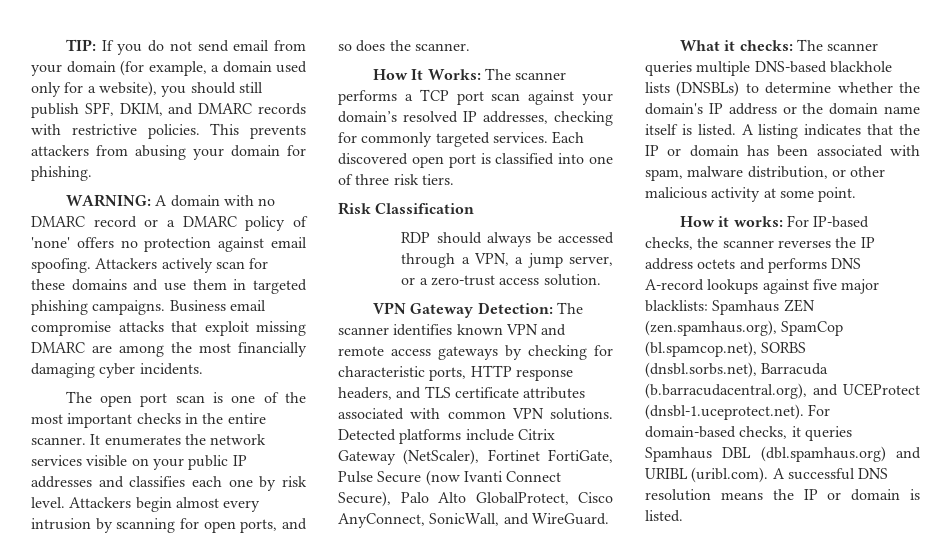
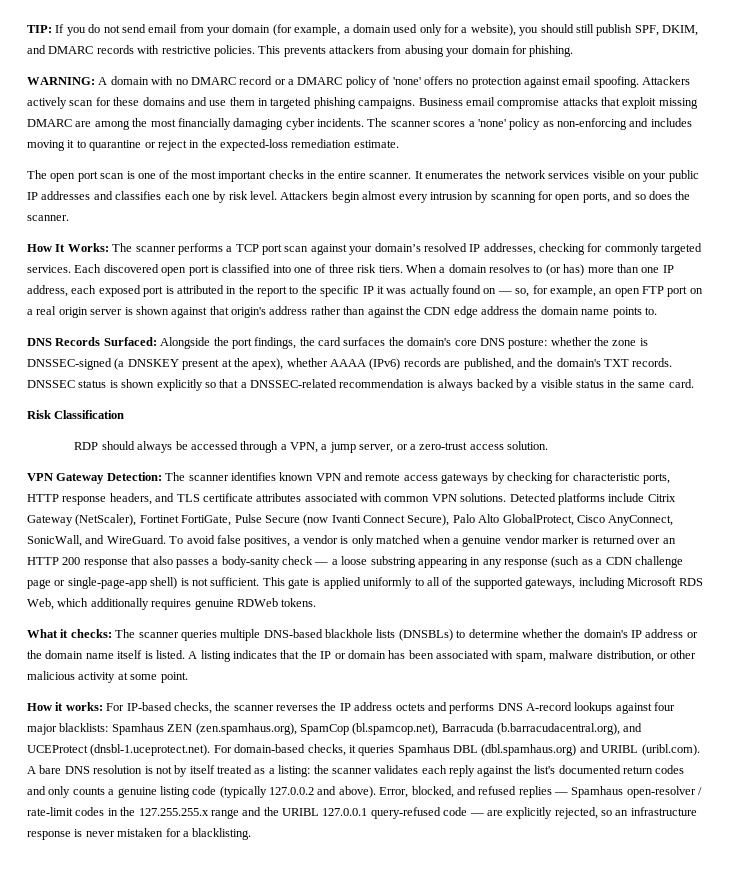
(203, 369) none -> [367,118,692,130] [27,139,399,151] The scanner scores a 'none' policy as non-enforcing and includes moving it to quarantine or reject in the expected-loss remediation estimate.
(454, 179) none -> [405,264,674,276] [27,285,703,297] [27,306,657,318] [27,337,648,349] [27,358,673,370] [27,379,694,391] When a domain resolves to (or has) more than one IP address, each exposed port is attributed in the report to the specific IP it was actually found on — so, for example, an open FTP port on a real origin server is shown against that origin's address rather than against the CDN edge address the domain name points to. // DNS Records Surfaced: Alongside the port findings, the card surfaces the domain's core DNS posture: whether the zone is DNSSEC-signed (a DNSKEY present at the apex), whether AAAA (IPv6) records are published, and the domain's TXT records. DNSSEC status is shown explicitly so that a DNSSEC-related recommendation is always backed by a visible status in the same card.
(609, 519) none -> [169,535,676,547] [27,556,683,568] [27,577,703,589] [27,598,317,610] To avoid false positives, a vendor is only matched when a genuine vendor marker is returned over an HTTP 200 response that also passes a body-sanity check — a loose substring appearing in any response (such as a CDN challenge page or single-page-app shell) is not sufficient. This gate is applied uniformly to all of the supported gateways, including Microsoft RDS Web, which additionally requires genuine RDWeb tokens.
[812,279,837,290] five -> [654,702,676,711] four
[761,342,807,353] [645,362,757,378] SORBS (dnsbl.sorbs.net), -> (439, 729) none
[787,468,855,480] successful -> [39,765,62,774] bare
[720,489,920,501] [645,510,683,522] means the IP or domain is listed. -> [144,765,685,777] [27,786,703,798] [27,807,697,819] [27,828,252,840] is not by itself treated as a listing: the scanner validates each reply against the list's documented return codes and only counts a genuine listing code (typically 127.0.0.2 and above). Error, blocked, and refused replies — Spamhaus open-resolver / rate-limit codes in the 127.255.255.x range and the URIBL 127.0.0.1 query-refused code — are explicitly rejected, so an infrastructure response is never mistaken for a blacklisting.

